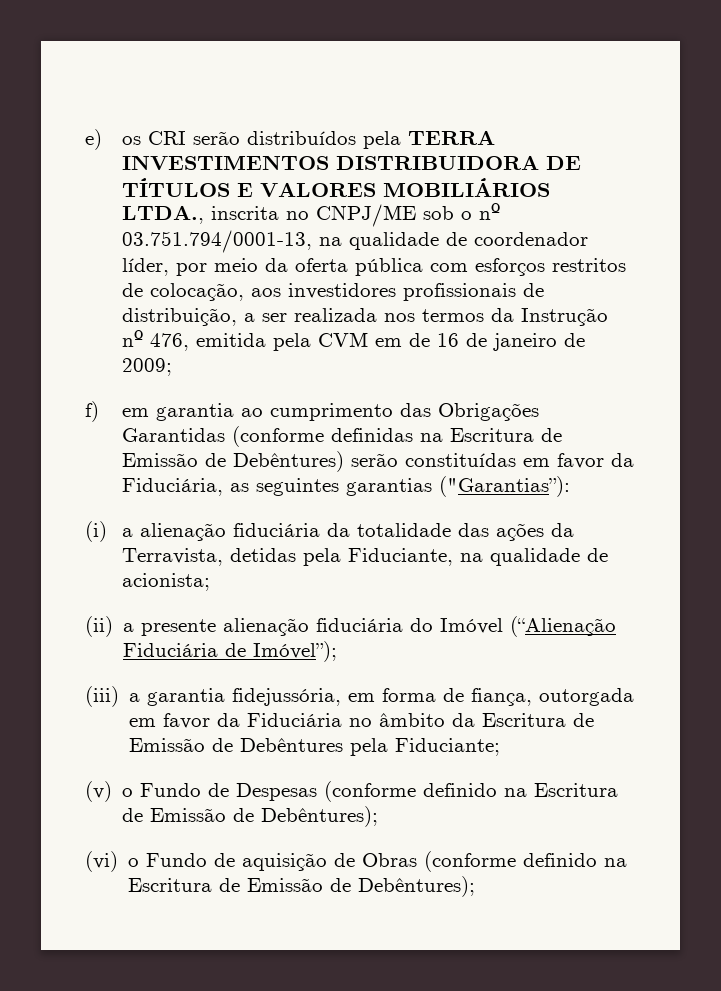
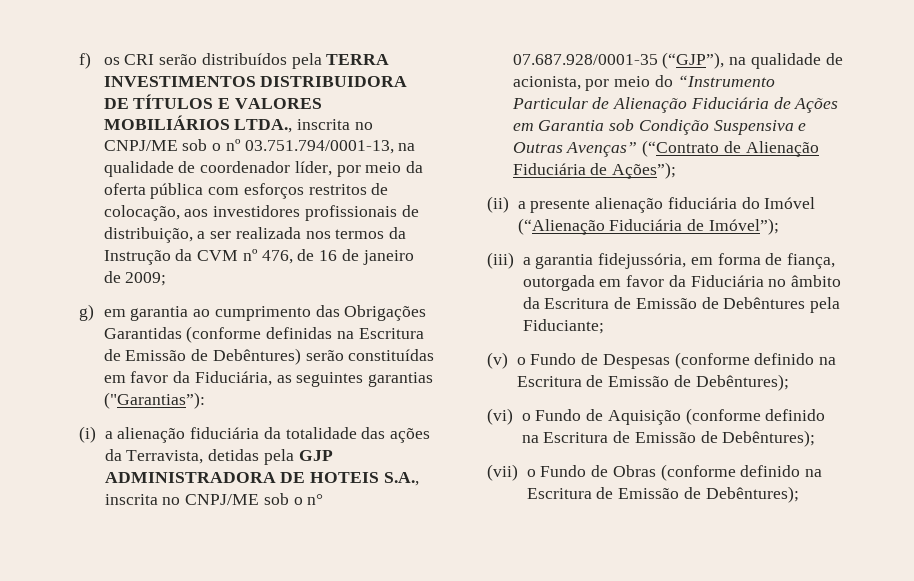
[85,129,102,150] e) -> [79,52,91,69] f)
[122,330,403,351] nº 476, emitida pela CVM em -> [175,249,293,264] da CVM nº 476,
[85,401,99,422] f) -> [79,304,94,321] g)
[348,548,609,566] [122,573,211,591] Fiduciante, na qualidade de acionista; -> [298,450,333,461] [104,472,419,486] [104,493,324,505] [512,52,843,69] [512,75,775,91] [511,97,839,113] [512,119,807,135] [512,140,819,157] [512,162,677,179] GJP ADMINISTRADORA DE HOTEIS S.A., inscrita no CNPJ/ME sob o n° 07.687.928/0001-35 (“GJP”), na qualidade de acionista, por meio do “Instrumento Particular de Alienação Fiduciária de Ações em Garantia sob Condição Suspensiva e Outras Avenças” (“Contrato de Alienação Fiduciária de Ações”);
[242,853,328,871] aquisição -> [607,408,826,425] [521,430,816,447] [487,464,587,481] Aquisição (conforme definido na Escritura de Emissão de Debêntures); // (vii) o Fundo

